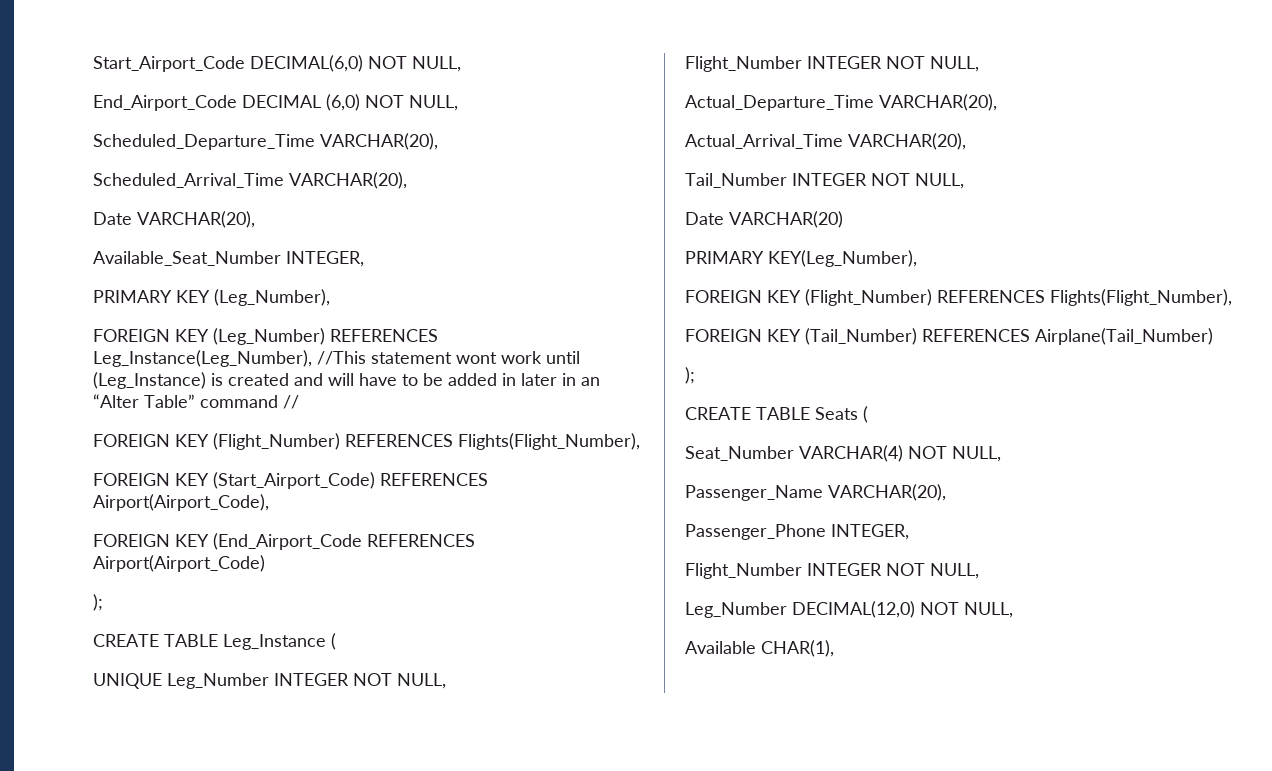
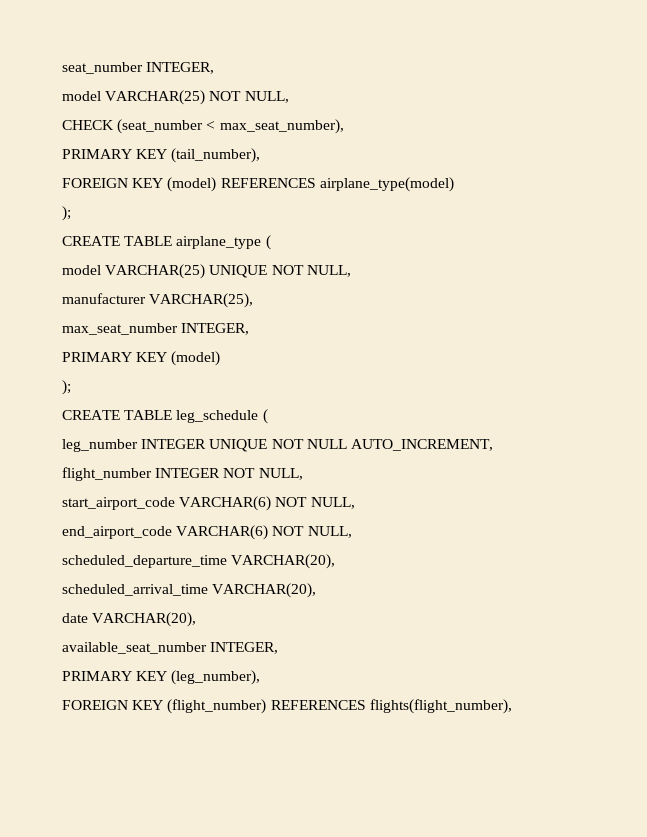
[93,55,461,72] [93,94,458,111] [93,133,438,150] [93,172,407,189] [93,211,255,228] [93,251,364,267] [93,289,330,306] [93,328,438,345] [93,350,580,367] [93,372,600,389] [93,394,299,409] [93,433,640,450] [93,472,488,489] [93,494,269,511] [93,533,475,550] [93,555,265,572] [93,594,103,611] [93,633,336,650] [93,673,446,689] [685,56,979,72] [685,94,997,111] [685,133,966,150] [685,173,964,189] [685,211,843,228] [685,250,917,267] [685,289,1232,306] [685,328,1213,345] [685,367,695,384] [685,406,868,423] [685,445,1001,462] [685,484,946,501] [685,524,909,540] [685,563,979,579] [685,601,1013,618] [685,640,834,657] Start_Airport_Code DECIMAL(6,0) NOT NULL, // End_Airport_Code DECIMAL (6,0) NOT NULL, // Scheduled_Departure_Time VARCHAR(20), // Scheduled_Arrival_Time VARCHAR(20), // Date VARCHAR(20), // Available_Seat_Number INTEGER, // PRIMARY KEY (Leg_Number), // FOREIGN KEY (Leg_Number) REFERENCES Leg_Instance(Leg_Number), //This statement wont work until (Leg_Instance) is created and will have to be added in later in an “Alter Table” command // // FOREIGN KEY (Flight_Number) REFERENCES Flights(Flight_Number), // FOREIGN KEY (Start_Airport_Code) REFERENCES Airport(Airport_Code), // FOREIGN KEY (End_Airport_Code REFERENCES Airport(Airport_Code) // ); // CREATE TABLE Leg_Instance ( // UNIQUE Leg_Number INTEGER NOT NULL, // Flight_Number INTEGER NOT NULL, // Actual_Departure_Time VARCHAR(20), // Actual_Arrival_Time VARCHAR(20), // Tail_Number INTEGER NOT NULL, // Date VARCHAR(20) // PRIMARY KEY(Leg_Number), // FOREIGN KEY (Flight_Number) REFERENCES Flights(Flight_Number), // FOREIGN KEY (Tail_Number) REFERENCES Airplane(Tail_Number) // ); // CREATE TABLE Seats ( // Seat_Number VARCHAR(4) NOT NULL, // Passenger_Name VARCHAR(20), // Passenger_Phone INTEGER, // Flight_Number INTEGER NOT NULL, // Leg_Number DECIMAL(12,0) NOT NULL, // Available CHAR(1), -> [62,62,215,74] [62,90,289,105] [62,119,344,134] [62,148,261,163] [62,177,454,192] [62,206,71,221] [62,235,271,250] [62,264,351,279] [62,293,254,308] [62,323,250,335] [62,351,221,366] [62,380,71,395] [62,409,268,424] [62,439,493,452] [62,467,303,481] [62,496,355,511] [62,525,352,540] [62,554,336,569] [62,583,317,598] [62,612,197,627] [62,642,279,654] [62,670,261,685] [62,699,512,714] seat_number INTEGER, // model VARCHAR(25) NOT NULL, // CHECK (seat_number < max_seat_number), // PRIMARY KEY (tail_number), // FOREIGN KEY (model) REFERENCES airplane_type(model) // ); // CREATE TABLE airplane_type ( // model VARCHAR(25) UNIQUE NOT NULL, // manufacturer VARCHAR(25), // max_seat_number INTEGER, // PRIMARY KEY (model) // ); // CREATE TABLE leg_schedule ( // leg_number INTEGER UNIQUE NOT NULL AUTO_INCREMENT, // flight_number INTEGER NOT NULL, // start_airport_code VARCHAR(6) NOT NULL, // end_airport_code VARCHAR(6) NOT NULL, // scheduled_departure_time VARCHAR(20), // scheduled_arrival_time VARCHAR(20), // date VARCHAR(20), // available_seat_number INTEGER, // PRIMARY KEY (leg_number), // FOREIGN KEY (flight_number) REFERENCES flights(flight_number),

